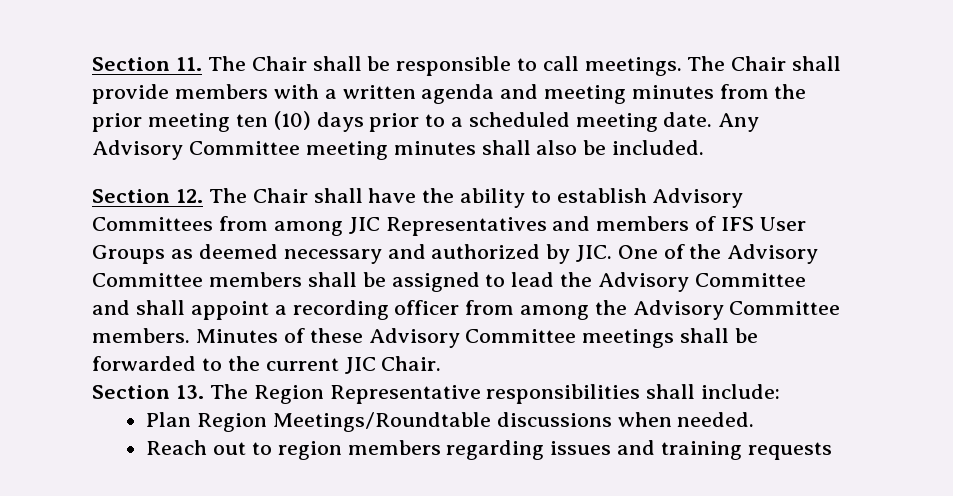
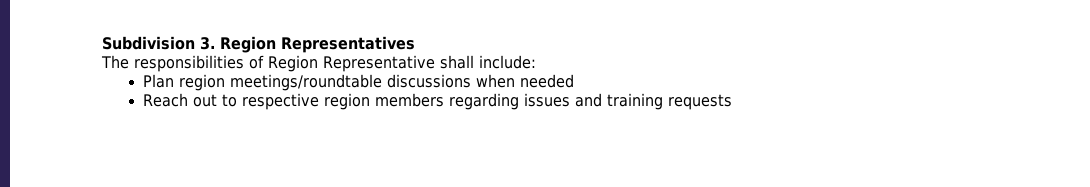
[92,56,841,76] [92,84,807,104] [92,111,760,132] [92,140,704,160] [92,188,744,208] [92,216,806,236] [92,244,819,264] [92,272,806,292] [92,300,841,320] [92,328,758,348] [92,356,442,374] [92,384,248,399] Section 11. The Chair shall be responsible to call meetings. The Chair shall provide members with a written agenda and meeting minutes from the prior meeting ten (10) days prior to a scheduled meeting date. Any Advisory Committee meeting minutes shall also be included. // Section 12. The Chair shall have the ability to establish Advisory Committees from among JIC Representatives and members of IFS User Groups as deemed necessary and authorized by JIC. One of the Advisory Committee members shall be assigned to lead the Advisory Committee and shall appoint a recording officer from among the Advisory Committee members. Minutes of these Advisory Committee meetings shall be forwarded to the current JIC Chair. // Section 13. The -> [102,36,416,53] [101,55,265,72] Subdivision 3. Region Representatives // The responsibilities of
[486,384,641,404] responsibilities -> (436, 63) none
[197,412,491,432] Region Meetings/Roundtable -> [179,74,383,91] region meetings/roundtable
[677,412,755,427] needed. -> [520,74,575,88] needed
(272, 448) none -> [242,93,320,110] respective

